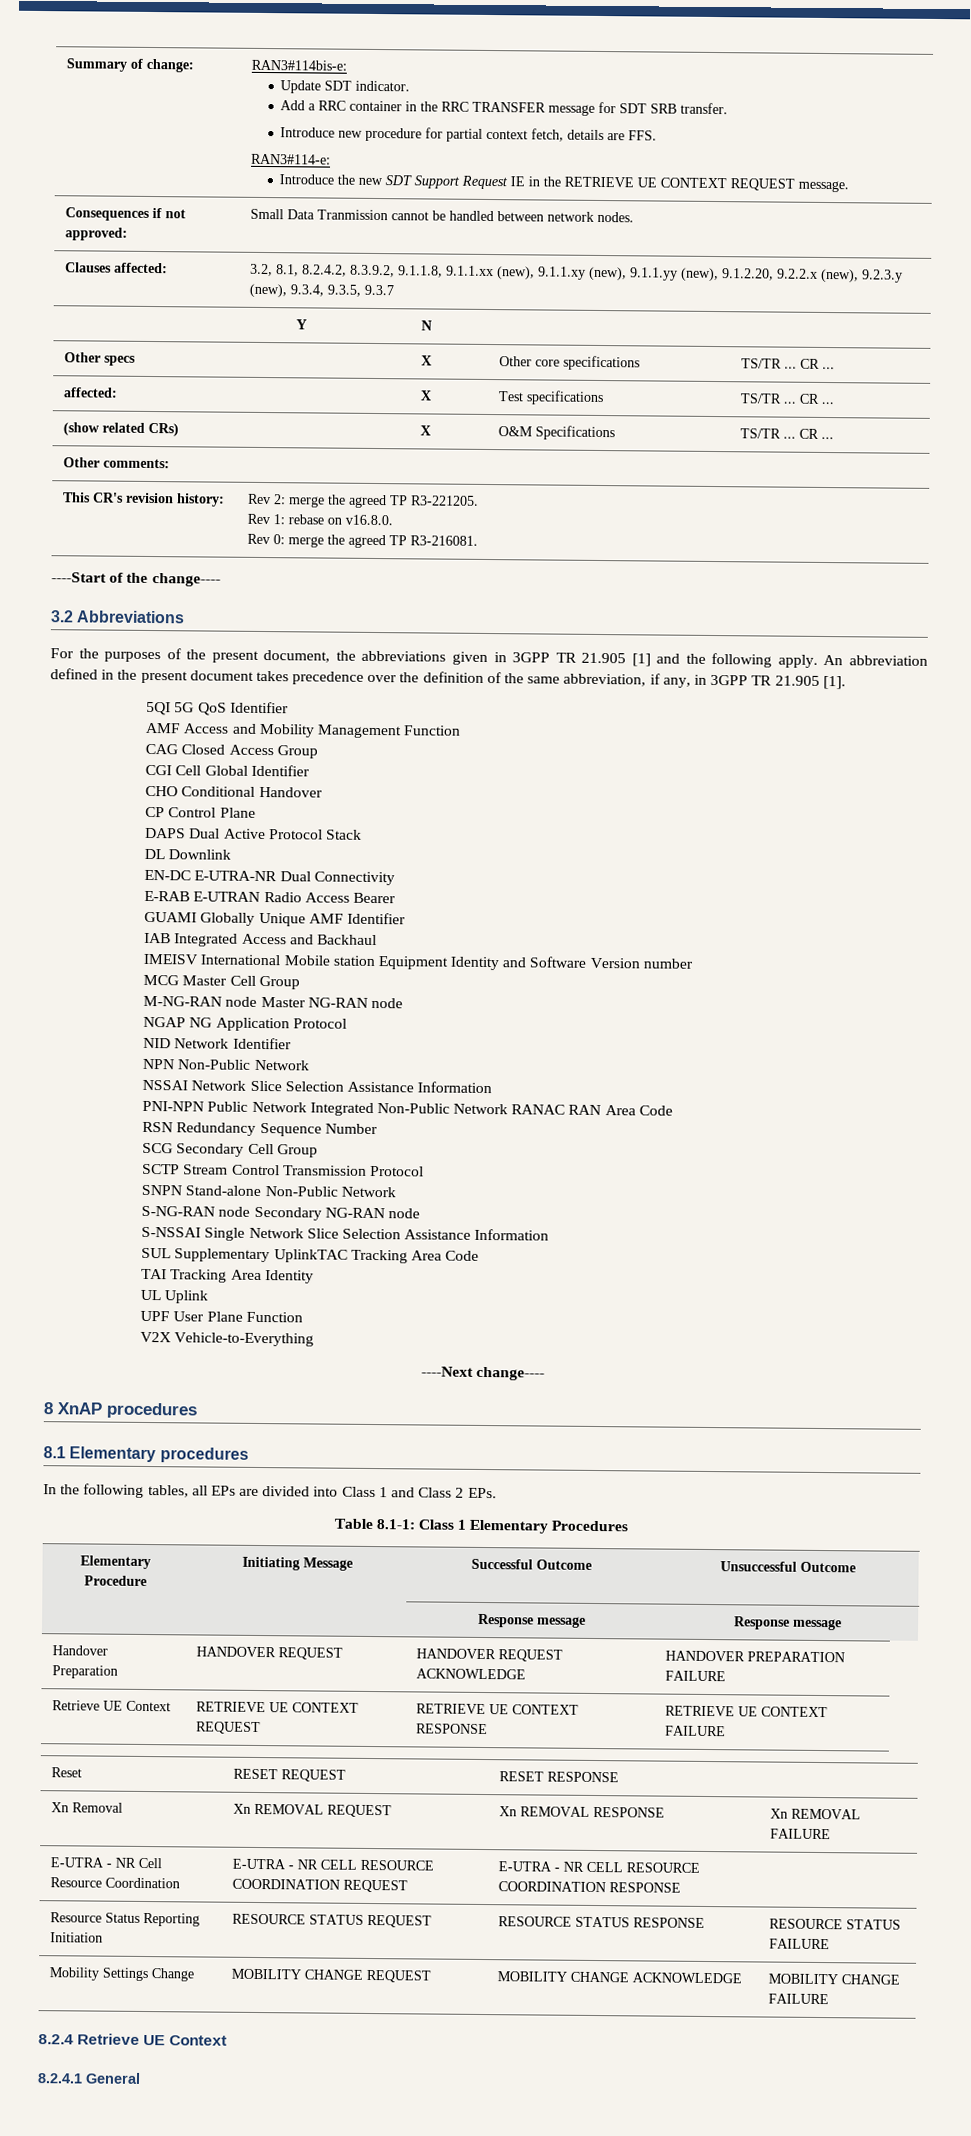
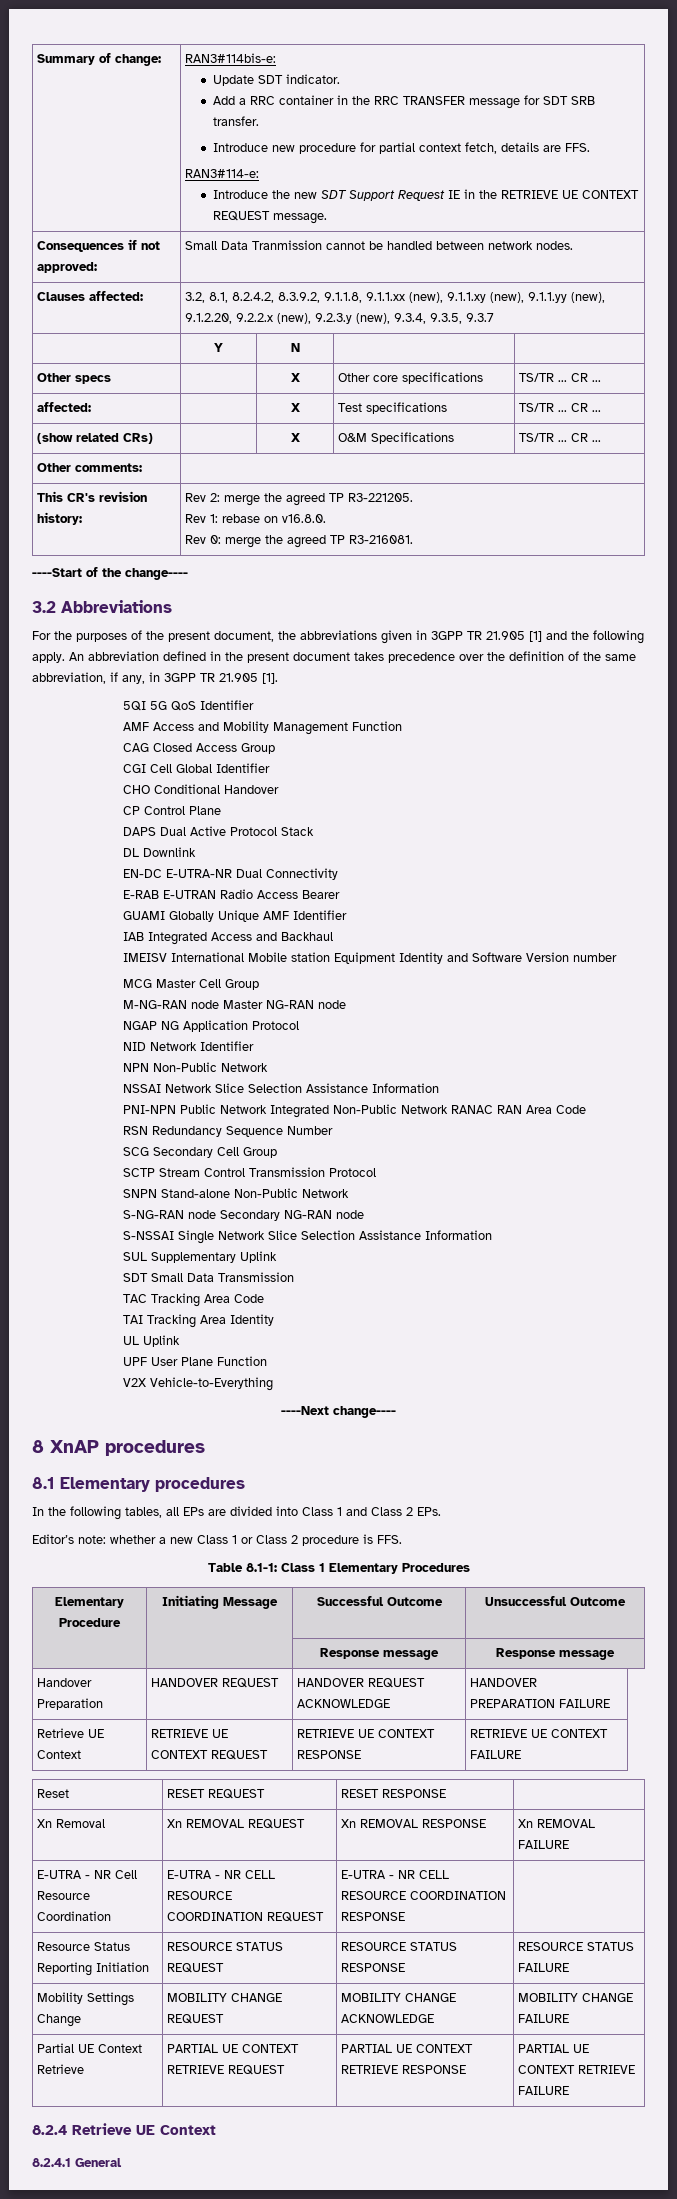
[273,1249,348,1263] UplinkTAC -> [240,1251,278,1263] [123,1272,295,1282] [123,1294,148,1303] Uplink // SDT Small Data Transmission // TAC
(497, 1493) none -> [32,1534,402,1546] // Editor’s note: whether a new Class 1 or Class 2 procedure is FFS.
(829, 1999) none -> [37,2043,143,2053] [37,2064,85,2074] [167,2044,300,2053] [167,2065,286,2075] [341,2044,474,2053] [341,2065,467,2074] [518,2044,590,2053] [518,2065,636,2074] [518,2086,570,2095] // Partial UE Context Retrieve | PARTIAL UE CONTEXT RETRIEVE REQUEST | PARTIAL UE CONTEXT RETRIEVE RESPONSE | PARTIAL UE CONTEXT RETRIEVE FAILURE

